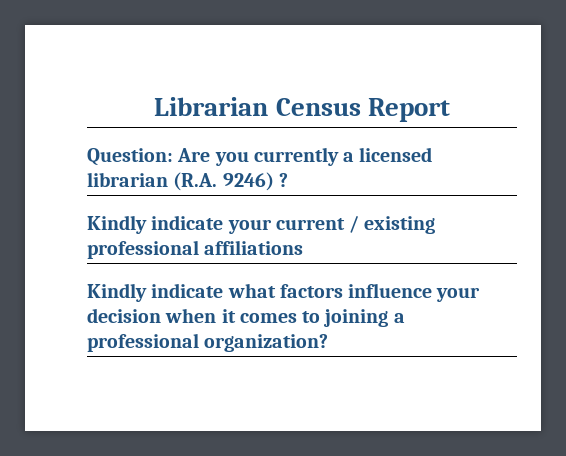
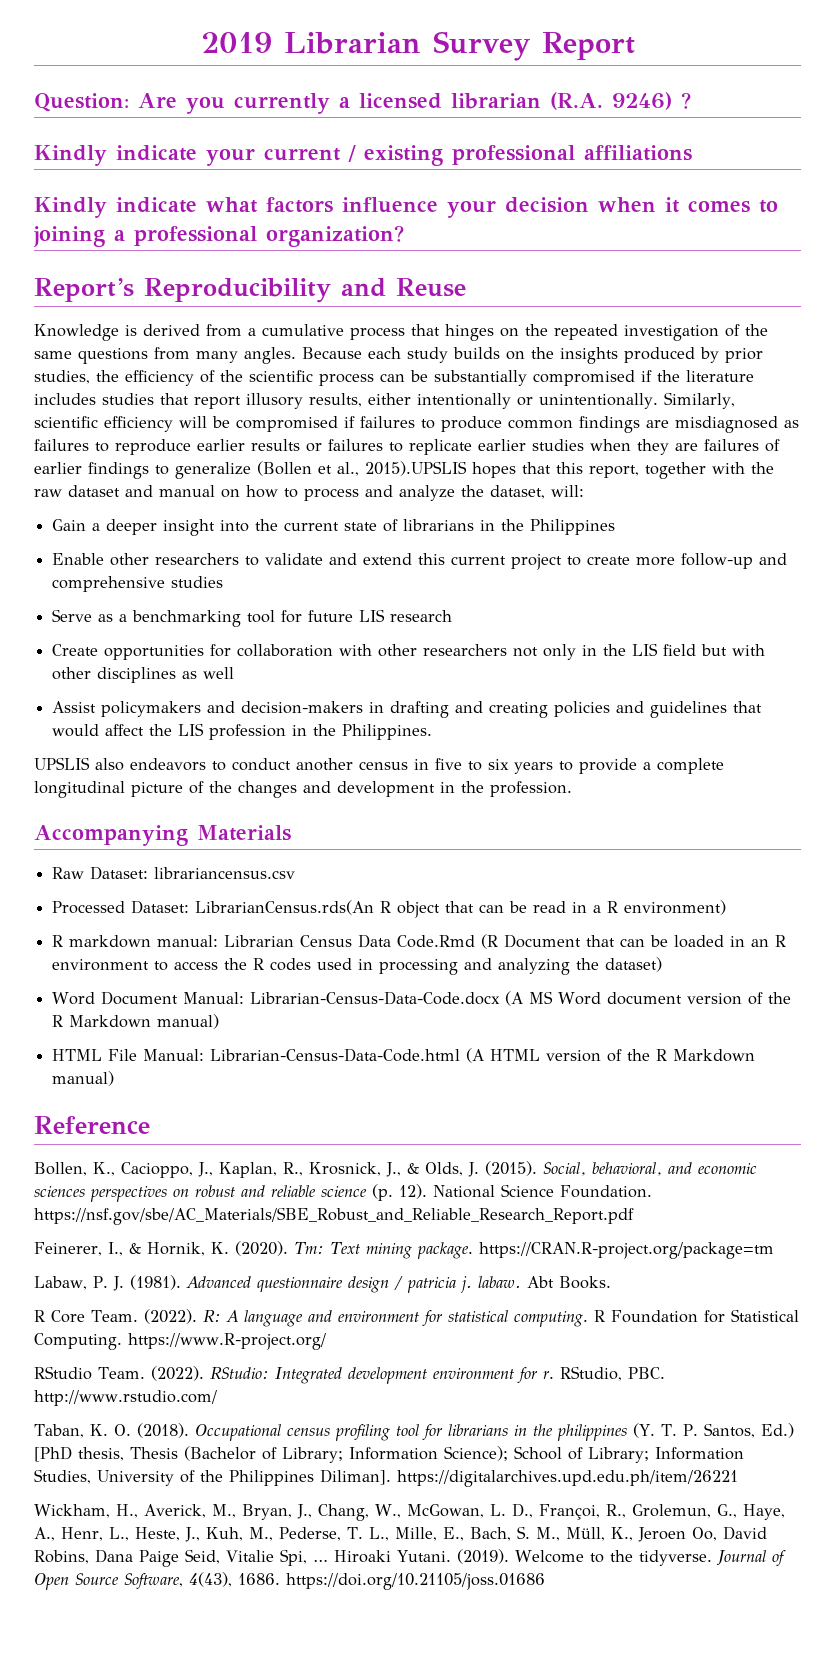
[154,97,361,116] Librarian Census -> [200,31,530,61] 2019 Librarian Survey
(329, 343) none -> [34,278,466,303] [34,324,768,341] [34,347,763,364] [34,370,754,386] [34,392,735,409] [34,416,799,433] [34,439,780,455] [34,461,774,479] [34,485,584,501] [52,519,616,536] [52,553,788,570] [52,576,224,592] [52,609,453,627] [52,643,766,660] [52,667,235,683] [52,701,763,718] [52,723,433,740] [34,757,724,774] [34,781,572,798] [34,825,291,846] [52,866,296,880] [52,900,727,918] [52,934,787,949] [52,957,663,975] [52,991,792,1006] [52,1014,220,1029] [52,1048,756,1063] [52,1071,115,1086] [34,1116,150,1134] [34,1161,757,1178] [34,1184,652,1202] [34,1207,634,1225] [34,1241,774,1259] [34,1275,611,1293] [34,1309,799,1327] [34,1333,326,1350] [34,1366,665,1384] [34,1390,217,1406] [34,1423,794,1441] [34,1446,744,1463] [34,1469,738,1487] [34,1503,785,1521] [34,1526,767,1542] [34,1549,786,1567] [34,1572,545,1590] // Report’s Reproducibility and Reuse // Knowledge is derived from a cumulative process that hinges on the repeated investigation of the same questions from many angles. Because each study builds on the insights produced by prior studies, the efficiency of the scientific process can be substantially compromised if the literature includes studies that report illusory results, either intentionally or unintentionally. Similarly, scientific efficiency will be compromised if failures to produce common findings are misdiagnosed as failures to reproduce earlier results or failures to replicate earlier studies when they are failures of earlier findings to generalize (Bollen et al., 2015).UPSLIS hopes that this report, together with the raw dataset and manual on how to process and analyze the dataset, will: // Gain a deeper insight into the current state of librarians in the Philippines // Enable other researchers to validate and extend this current project to create more follow-up and comprehensive studies // Serve as a benchmarking tool for future LIS research // Create opportunities for collaboration with other researchers not only in the LIS field but with other disciplines as well // Assist policymakers and decision-makers in drafting and creating policies and guidelines that would affect the LIS profession in the Philippines. // UPSLIS also endeavors to conduct another census in five to six years to provide a complete longitudinal picture of the changes and development in the profession. // Accompanying Materials // Raw Dataset: librariancensus.csv // Processed Dataset: LibrarianCensus.rds(An R object that can be read in a R environment) // R markdown manual: Librarian Census Data Code.Rmd (R Document that can be loaded in an R environment to access the R codes used in processing and analyzing the dataset) // Word Document Manual: Librarian-Census-Data-Code.docx (A MS Word document version of the R Markdown manual) // HTML File Manual: Librarian-Census-Data-Code.html (A HTML version of the R Markdown manual) // Reference // Bollen, K., Cacioppo, J., Kaplan, R., Krosnick, J., & Olds, J. (2015). Social, behavioral, and economic sciences perspectives on robust and reliable science (p. 12). National Science Foundation. https://nsf.gov/sbe/AC_Materials/SBE_Robust_and_Reliable_Research_Report.pdf // Feinerer, I., & Hornik, K. (2020). Tm: Text mining package. https://CRAN.R-project.org/package=tm // Labaw, P. J. (1981). Advanced questionnaire design / patricia j. labaw. Abt Books. // R Core Team. (2022). R: A language and environment for statistical computing. R Foundation for Statistical Computing. https://www.R-project.org/ // RStudio Team. (2022). RStudio: Integrated development environment for r. RStudio, PBC. http://www.rstudio.com/ // Taban, K. O. (2018). Occupational census profiling tool for librarians in the philippines (Y. T. P. Santos, Ed.) [PhD thesis, Thesis (Bachelor of Library; Information Science); School of Library; Information Studies, University of the Philippines Diliman]. https://digitalarchives.upd.edu.ph/item/26221 // Wickham, H., Averick, M., Bryan, J., Chang, W., McGowan, L. D., Françoi, R., Grolemun, G., Haye, A., Henr, L., Heste, J., Kuh, M., Pederse, T. L., Mille, E., Bach, S. M., Müll, K., Jeroen Oo, David Robins, Dana Paige Seid, Vitalie Spi, … Hiroaki Yutani. (2019). Welcome to the tidyverse. Journal of Open Source Software, 4(43), 1686. https://doi.org/10.21105/joss.01686

